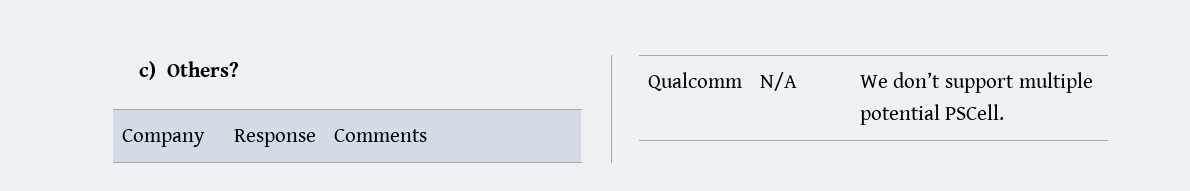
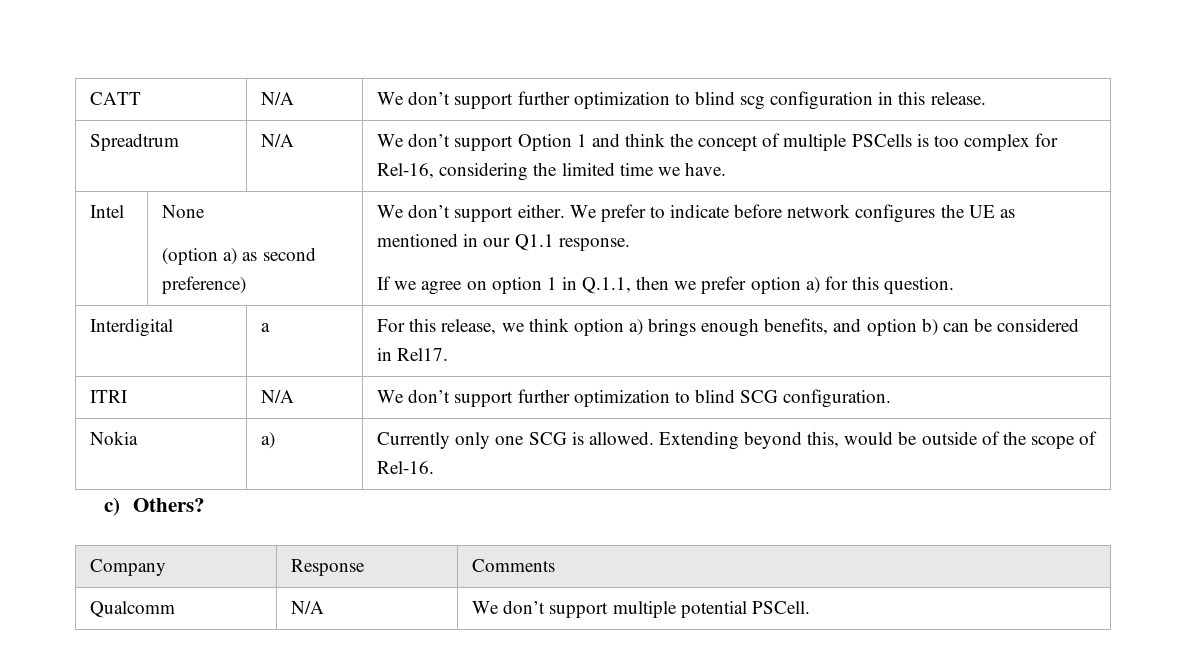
(139, 70) none -> [90,92,142,105] [261,92,295,105] [377,91,986,110] [90,133,180,151] [261,134,295,147] [377,133,1059,151] [377,162,726,181] [90,205,125,218] [162,205,206,218] [162,247,316,265] [162,276,247,294] [377,204,1015,223] [377,233,630,251] [377,276,955,295] [90,318,174,337] [261,323,271,332] [377,318,1080,337] [377,348,449,361] [90,390,128,403] [261,390,295,403] [377,389,892,408] [90,431,139,445] [261,432,276,449] [377,431,1098,450] [377,461,435,474] CATT | N/A | We don’t support further optimization to blind scg configuration in this release. // Spreadtrum | N/A | We don’t support Option 1 and think the concept of multiple PSCells is too complex for Rel-16, considering the limited time we have. // Intel | None // (option a) as second preference) | We don’t support either. We prefer to indicate before network configures the UE as mentioned in our Q1.1 response. // If we agree on option 1 in Q.1.1, then we prefer option a) for this question. // Interdigital | a | For this release, we think option a) brings enough benefits, and option b) can be considered in Rel17. // ITRI | N/A | We don’t support further optimization to blind SCG configuration. // Nokia | a) | Currently only one SCG is allowed. Extending beyond this, would be outside of the scope of Rel-16. //

